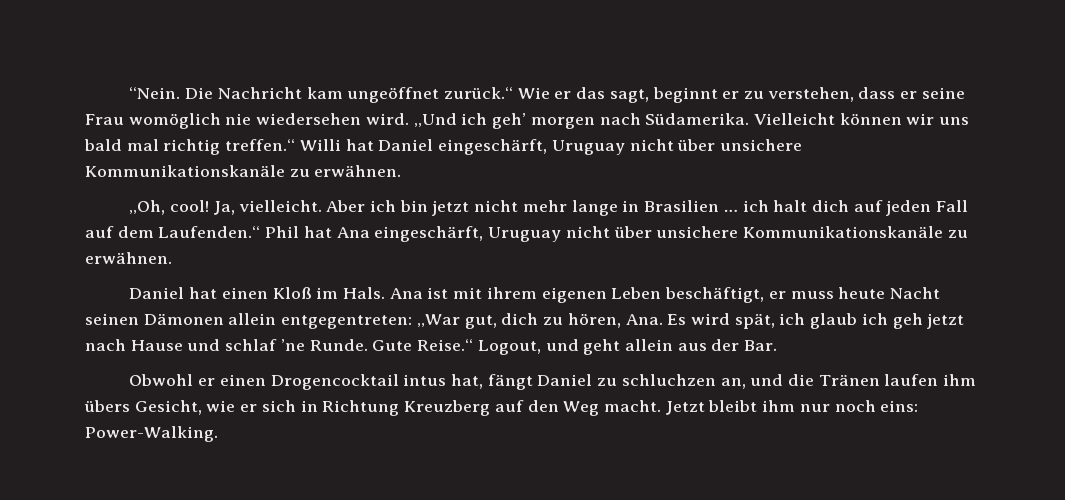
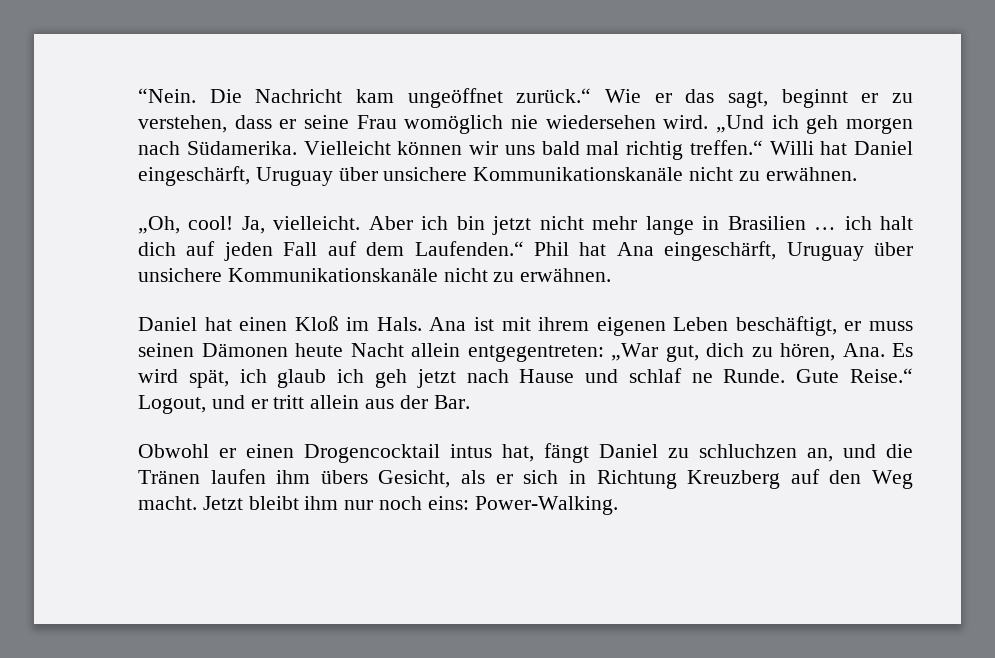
[492,113,527,129] geh’ -> [806,115,839,134] geh
[629,139,802,151] [85,165,285,177] nicht über unsichere Kommunikationskanäle -> [338,167,734,181] über unsichere Kommunikationskanäle nicht
[565,226,943,238] nicht über unsichere Kommunikationskanäle -> [873,242,913,256] [138,268,488,282] über unsichere Kommunikationskanäle nicht
[838,287,940,299] [85,313,224,325] heute Nacht seinen Dämonen -> [138,343,404,357] seinen Dämonen heute Nacht
[280,339,305,351] ’ne -> [691,373,713,383] ne
[583,339,621,355] geht -> [250,395,305,409] er tritt
[206,400,236,412] wie -> [461,470,486,484] als

